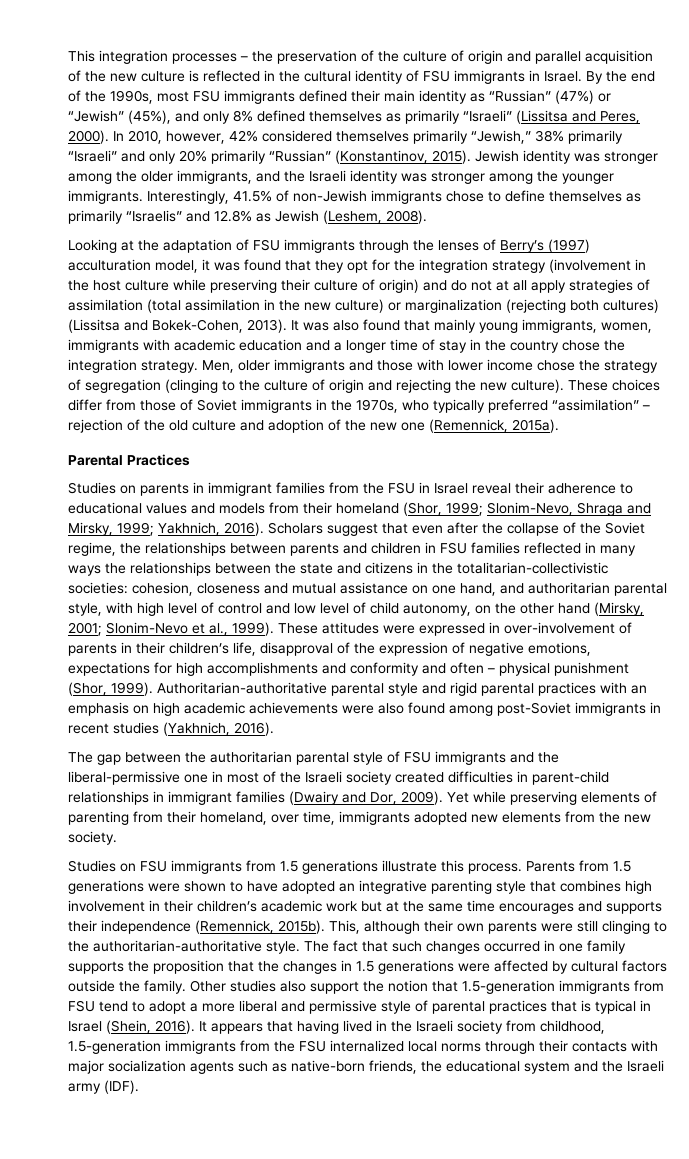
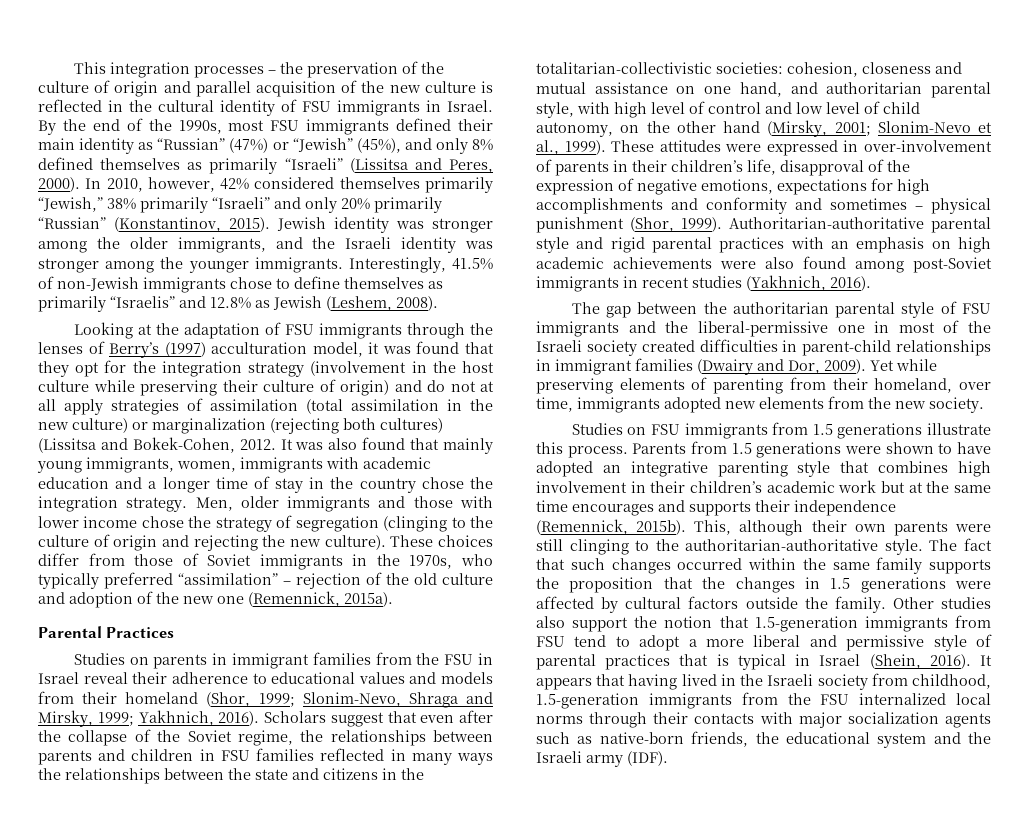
[247,319,287,333] 2013). -> [239,439,276,450] 2012.
[450,662,484,674] often -> [830,198,907,210] sometimes
[544,940,583,952] in one -> [748,558,870,570] within the same

